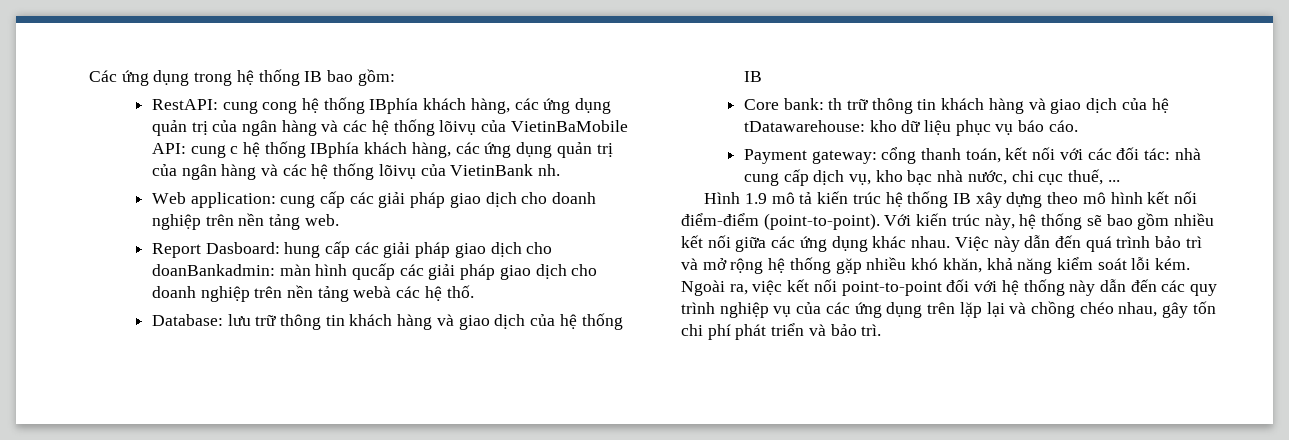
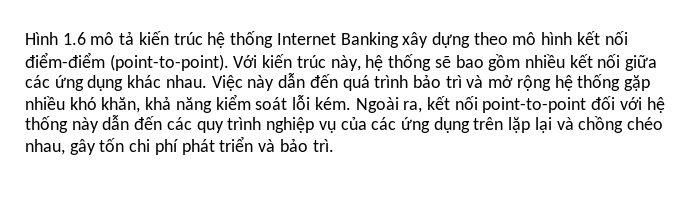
[89,69,395,86] [151,97,612,114] [151,119,628,136] [151,141,613,158] [151,163,561,180] [151,191,597,208] [151,213,339,230] [151,241,553,258] [151,263,598,280] [151,285,474,302] [151,313,623,330] [743,71,762,82] [743,98,1169,114] [743,120,1078,136] [743,147,1201,164] [743,169,1120,186] [704,192,767,204] Các ứng dụng trong hệ thống IB bao gồm: // RestAPI: cung cong hệ thống IBphía khách hàng, các ứng dụng quản trị của ngân hàng và các hệ thống lõivụ của VietinBaMobile API: cung c hệ thống IBphía khách hàng, các ứng dụng quản trị của ngân hàng và các hệ thống lõivụ của VietinBank nh. // Web application: cung cấp các giải pháp giao dịch cho doanh nghiệp trên nền tảng web. // Report Dasboard: hung cấp các giải pháp giao dịch cho doanBankadmin: màn hình qucấp các giải pháp giao dịch cho doanh nghiệp trên nền tảng webà các hệ thố. // Database: lưu trữ thông tin khách hàng và giao dịch của hệ thống IB // Core bank: th trữ thông tin khách hàng và giao dịch của hệ tDatawarehouse: kho dữ liệu phục vụ báo cáo. // Payment gateway: cổng thanh toán, kết nối với các đối tác: nhà cung cấp dịch vụ, kho bạc nhà nước, chi cục thuế, ... // Hình 1.9 -> [25,32,86,45] Hình 1.6
[952,193,971,204] IB -> [276,32,399,48] Internet Banking
[752,280,783,295] việc -> (423, 107) none

